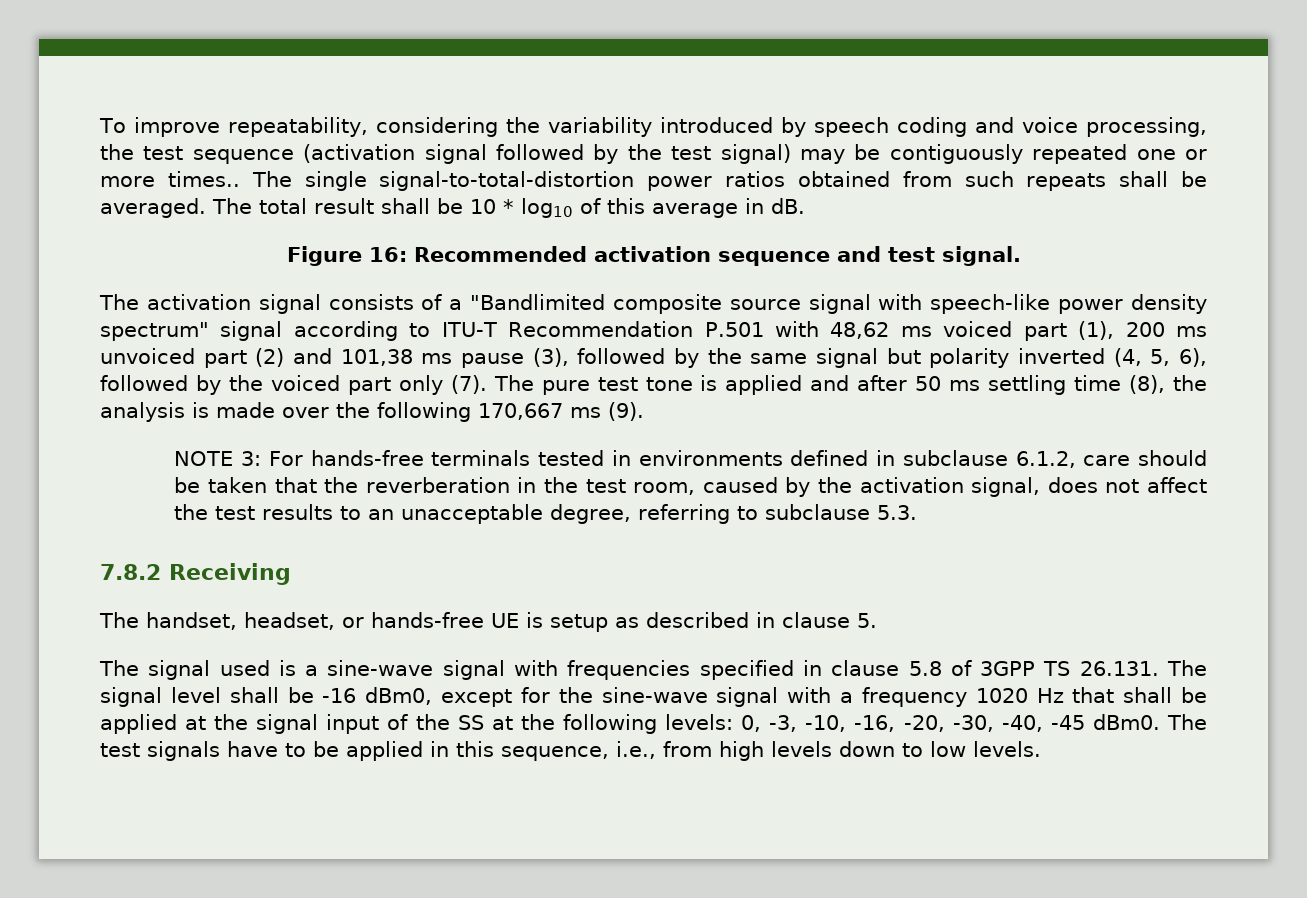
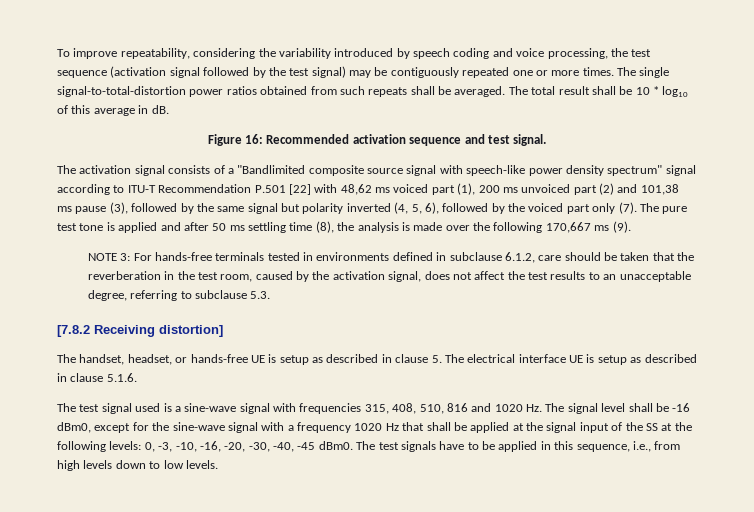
[167,171,240,187] times.. -> [582,67,614,76] times.
(764, 329) none -> [288,184,311,195] [22]
[100,564,161,580] 7.8.2 -> [57,325,90,337] [7.8.2
(291, 574) none -> [159,325,223,337] distortion]
[99,660,139,676] // The -> [444,354,697,365] [57,373,137,382] [57,403,100,412] The electrical interface UE is setup as described in clause 5.1.6. // The test
[699,660,1159,680] specified in clause 5.8 of 3GPP TS 26.131. -> [364,403,542,414] 315, 408, 510, 816 and 1020 Hz.

